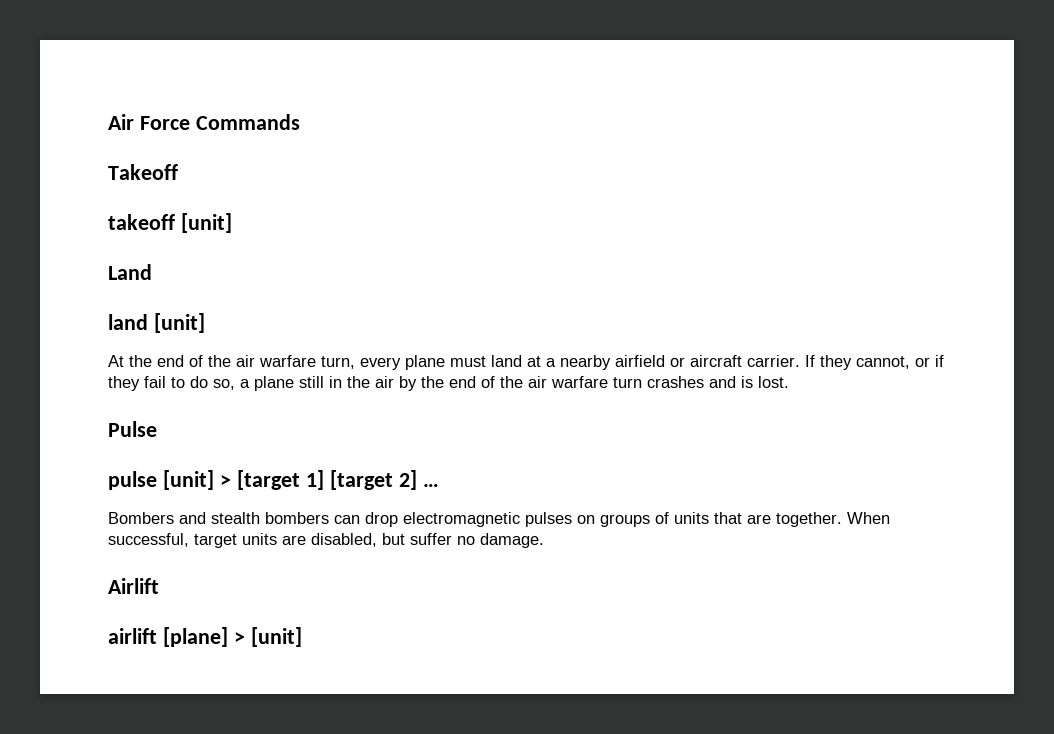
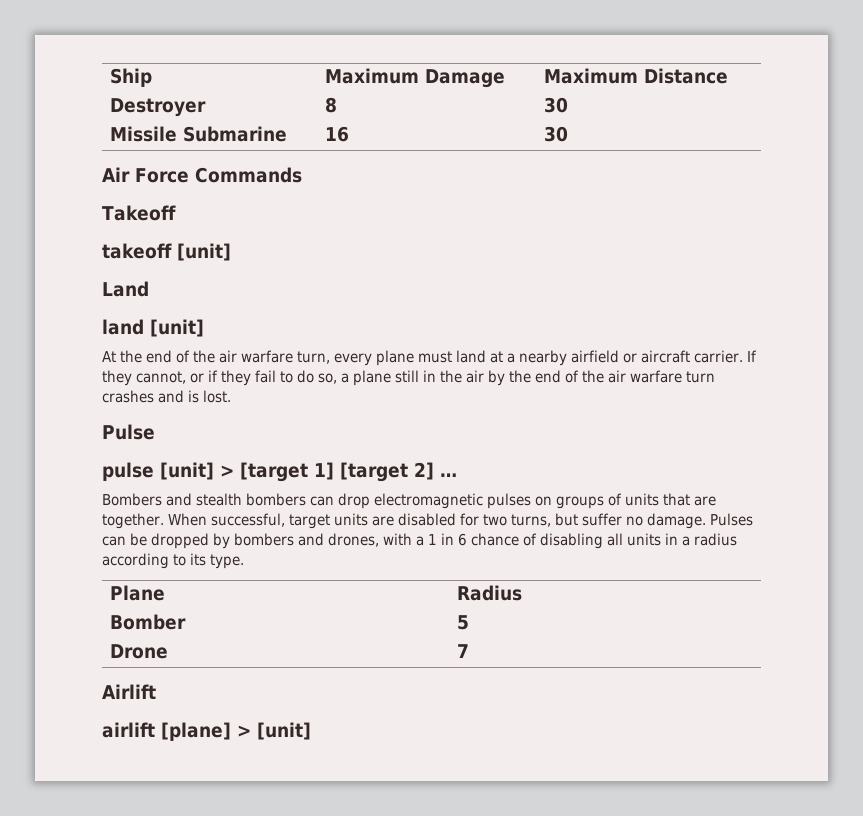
(108, 122) none -> [110,68,153,87] [325,68,506,88] [544,68,729,84] [110,98,207,117] [325,97,338,113] [544,97,569,113] [110,126,288,142] [325,126,350,142] [544,126,569,142] Ship | Maximum Damage | Maximum Distance // Destroyer | 8 | 30 // Missile Submarine | 16 | 30 //
[311,533,377,547] disabled, -> [397,513,551,527] disabled for two turns,
(544, 540) none -> [709,513,753,526] [102,533,737,549] [102,553,244,569] [110,585,166,601] [457,585,523,601] [110,614,187,630] [457,615,470,630] [110,644,169,659] [457,644,470,658] Pulses can be dropped by bombers and drones, with a 1 in 6 chance of disabling all units in a radius according to its type. // Plane | Radius // Bomber | 5 // Drone | 7

